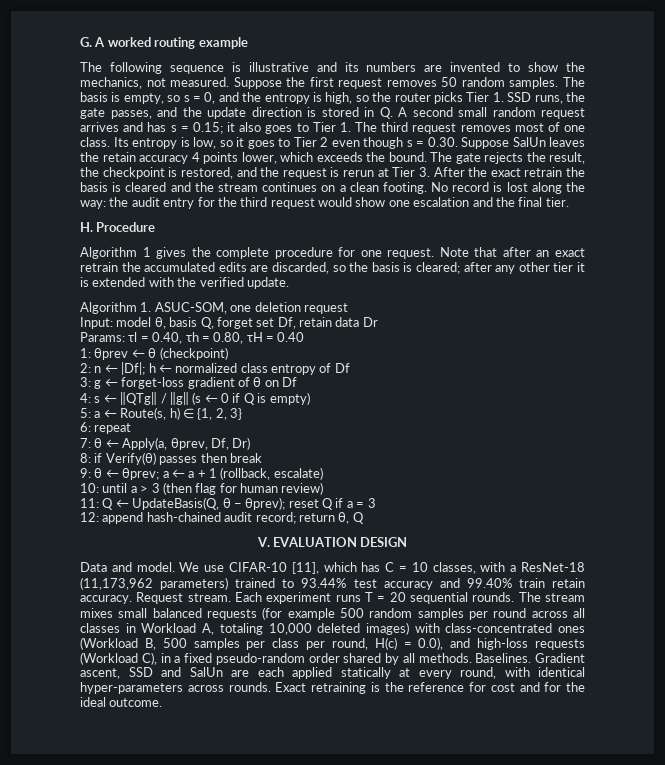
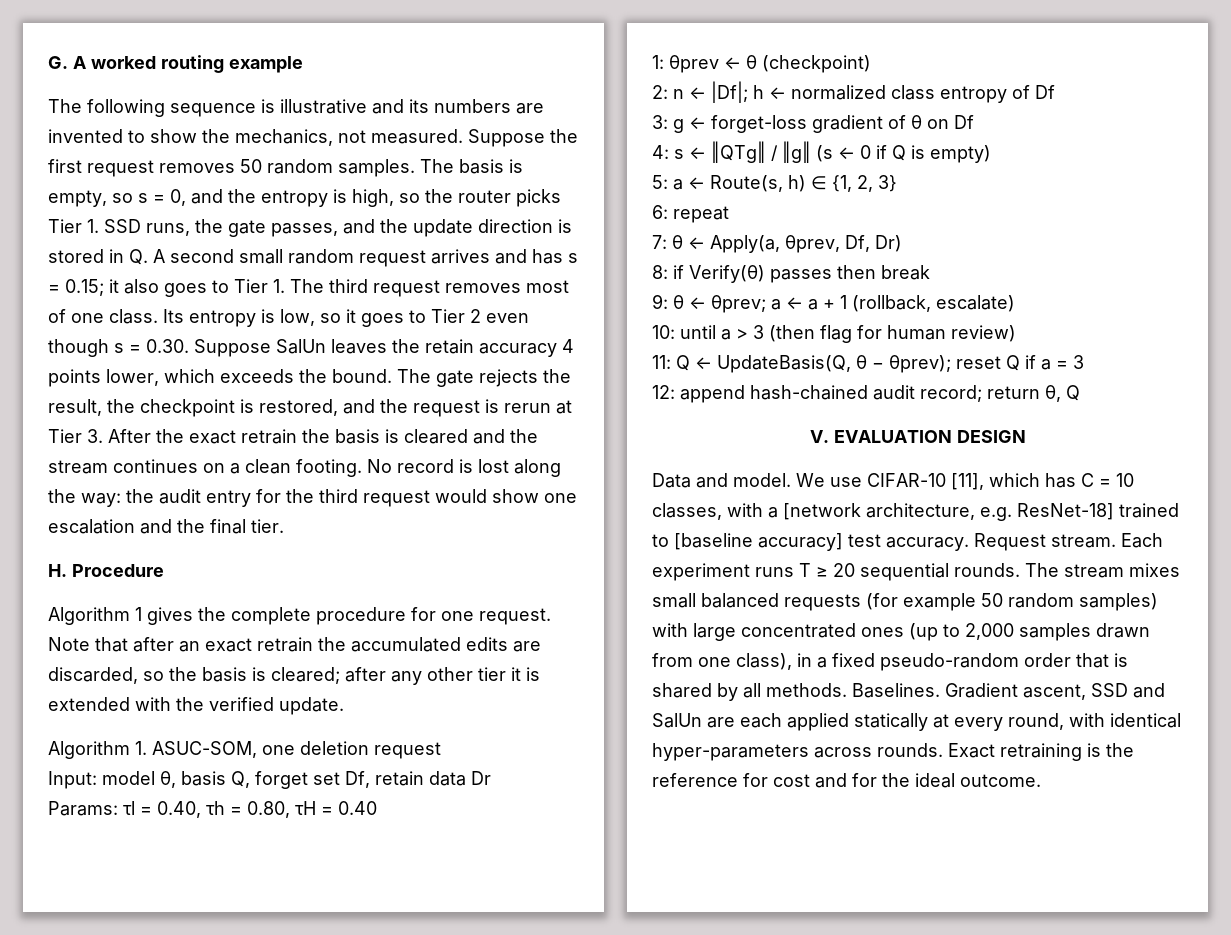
[521,562,586,572] [80,577,586,590] ResNet-18 (11,173,962 parameters) trained to 93.44% test accuracy and 99.40% train retain -> [783,503,1179,521] [652,533,881,551] [network architecture, e.g. ResNet-18] trained to [baseline accuracy] test
[377,596,386,602] = -> [816,567,828,577] ≥
[340,608,585,620] [80,622,585,635] [80,637,586,650] [80,652,157,665] 500 random samples per round across all classes in Workload A, totaling 10,000 deleted images) with class-concentrated ones (Workload B, 500 samples per class per round, H(c) = 0.0), and high-loss requests (Workload C), -> [981,593,1158,611] [652,623,1150,641] [652,653,792,670] 50 random samples) with large concentrated ones (up to 2,000 samples drawn from one class),
(340, 658) none -> [1076,653,1128,668] that is

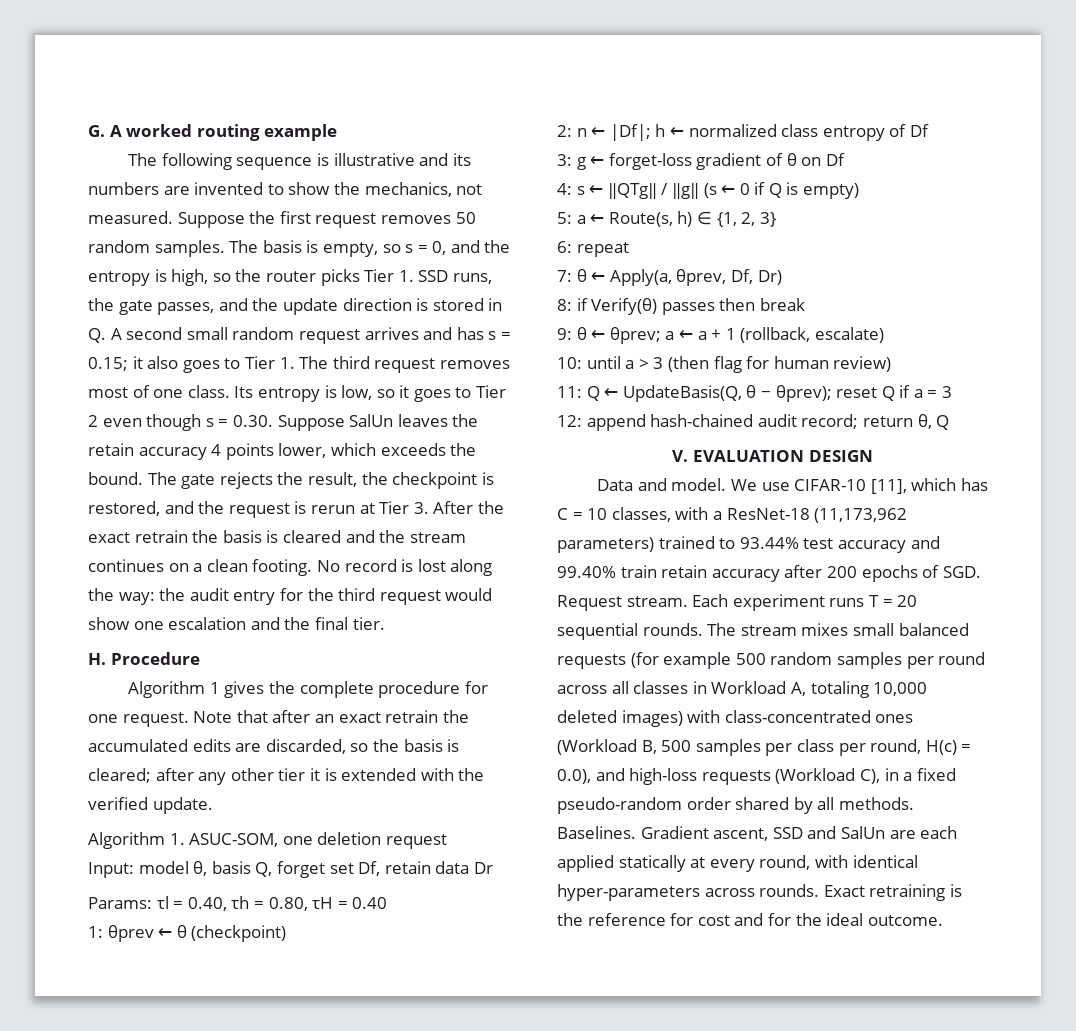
[783,503,1179,521] [652,533,969,551] [network architecture, e.g. ResNet-18] trained to [baseline accuracy] test accuracy. -> [726,508,908,523] [557,536,940,553] [557,565,981,582] ResNet-18 (11,173,962 parameters) trained to 93.44% test accuracy and 99.40% train retain accuracy after 200 epochs of SGD.
[816,567,828,577] ≥ -> [882,599,893,607] =
[981,593,1158,611] [652,623,1150,641] [652,653,792,670] 50 random samples) with large concentrated ones (up to 2,000 samples drawn from one class), -> [735,652,986,669] [557,681,928,698] [557,710,914,727] [557,739,972,756] [557,768,880,785] 500 random samples per round across all classes in Workload A, totaling 10,000 deleted images) with class-concentrated ones (Workload B, 500 samples per class per round, H(c) = 0.0), and high-loss requests (Workload C),
[1076,653,1128,668] that is -> (731, 803) none

